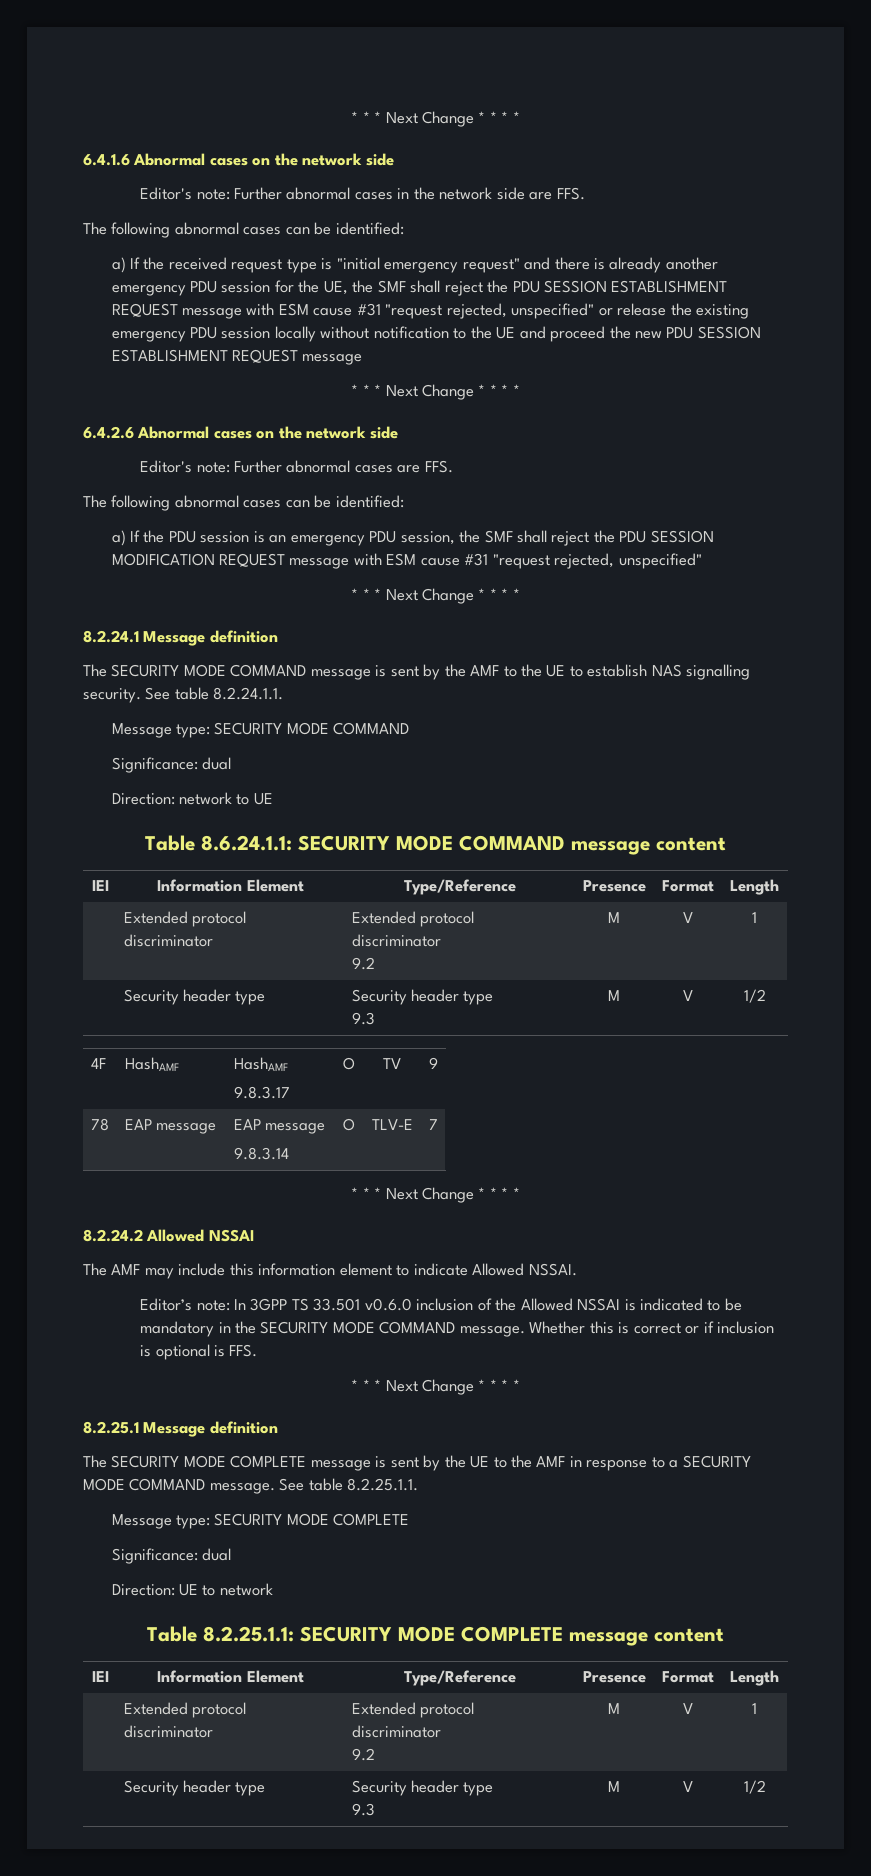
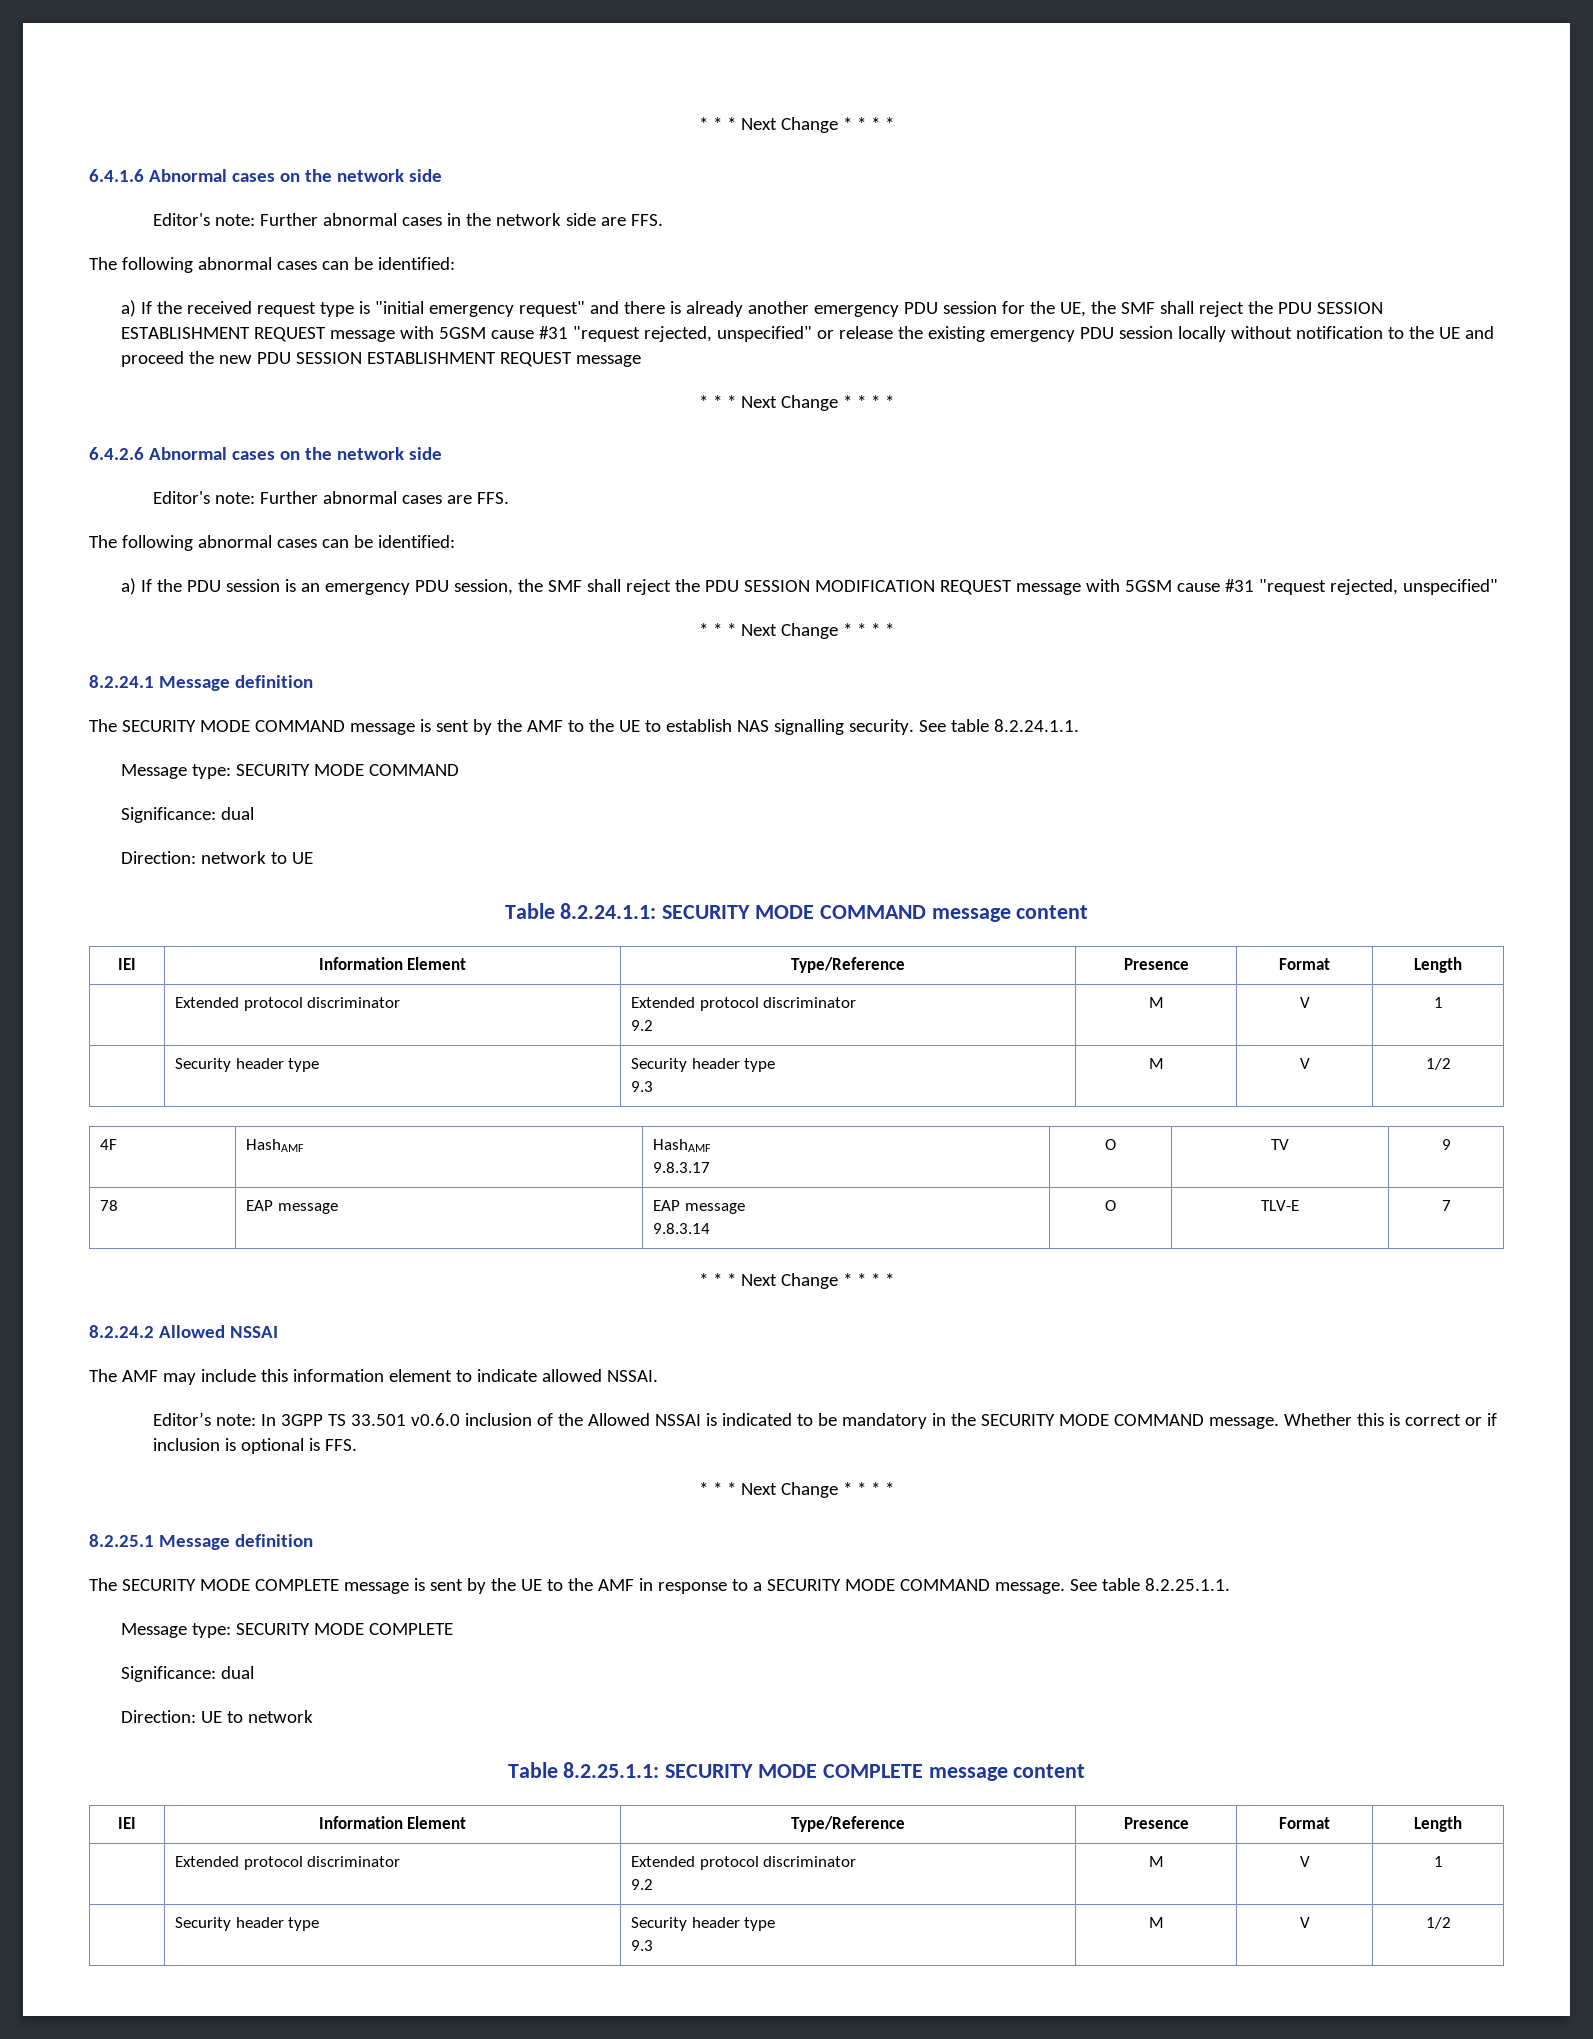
[278,303,309,316] ESM -> [439,327,487,339] 5GSM
[386,553,417,566] ESM -> [1124,580,1172,592] 5GSM
[201,835,292,851] 8.6.24.1.1: -> [560,903,657,919] 8.2.24.1.1:
[472,1263,525,1276] Allowed -> [541,1369,602,1382] allowed

